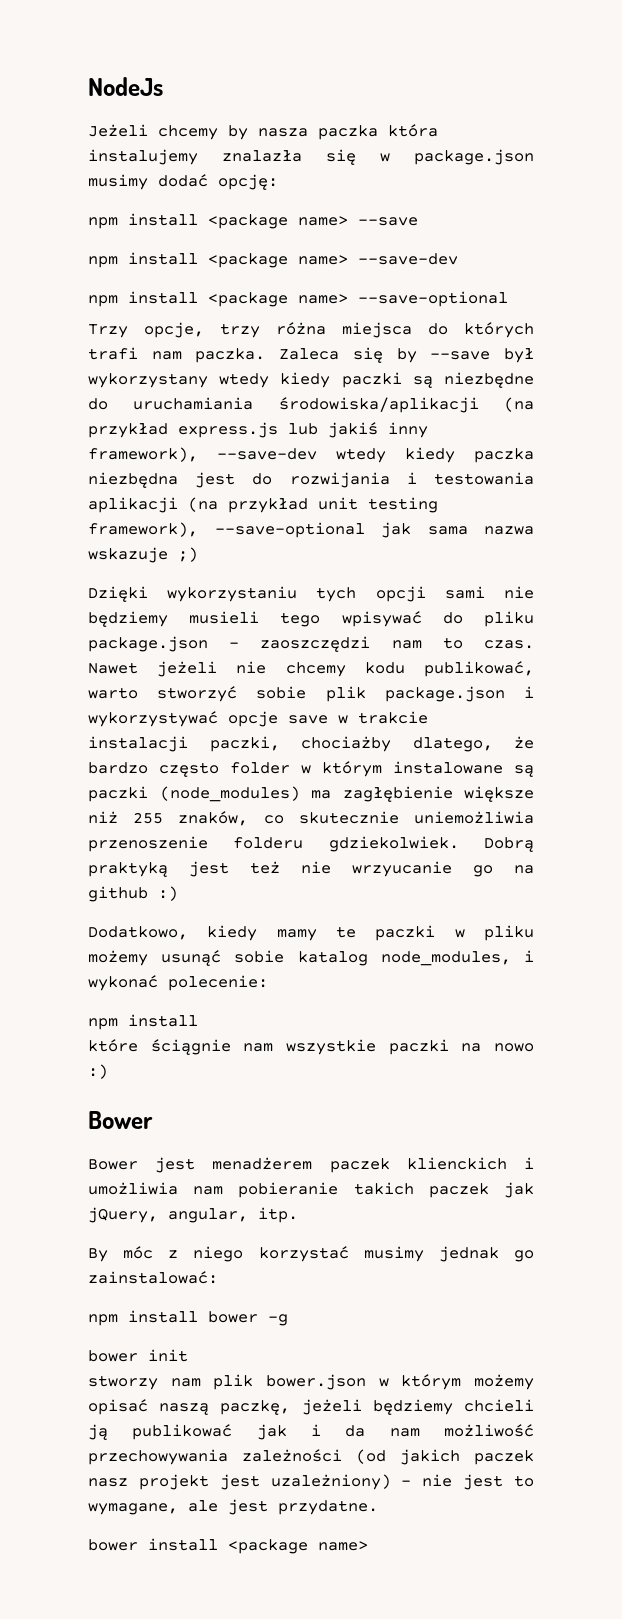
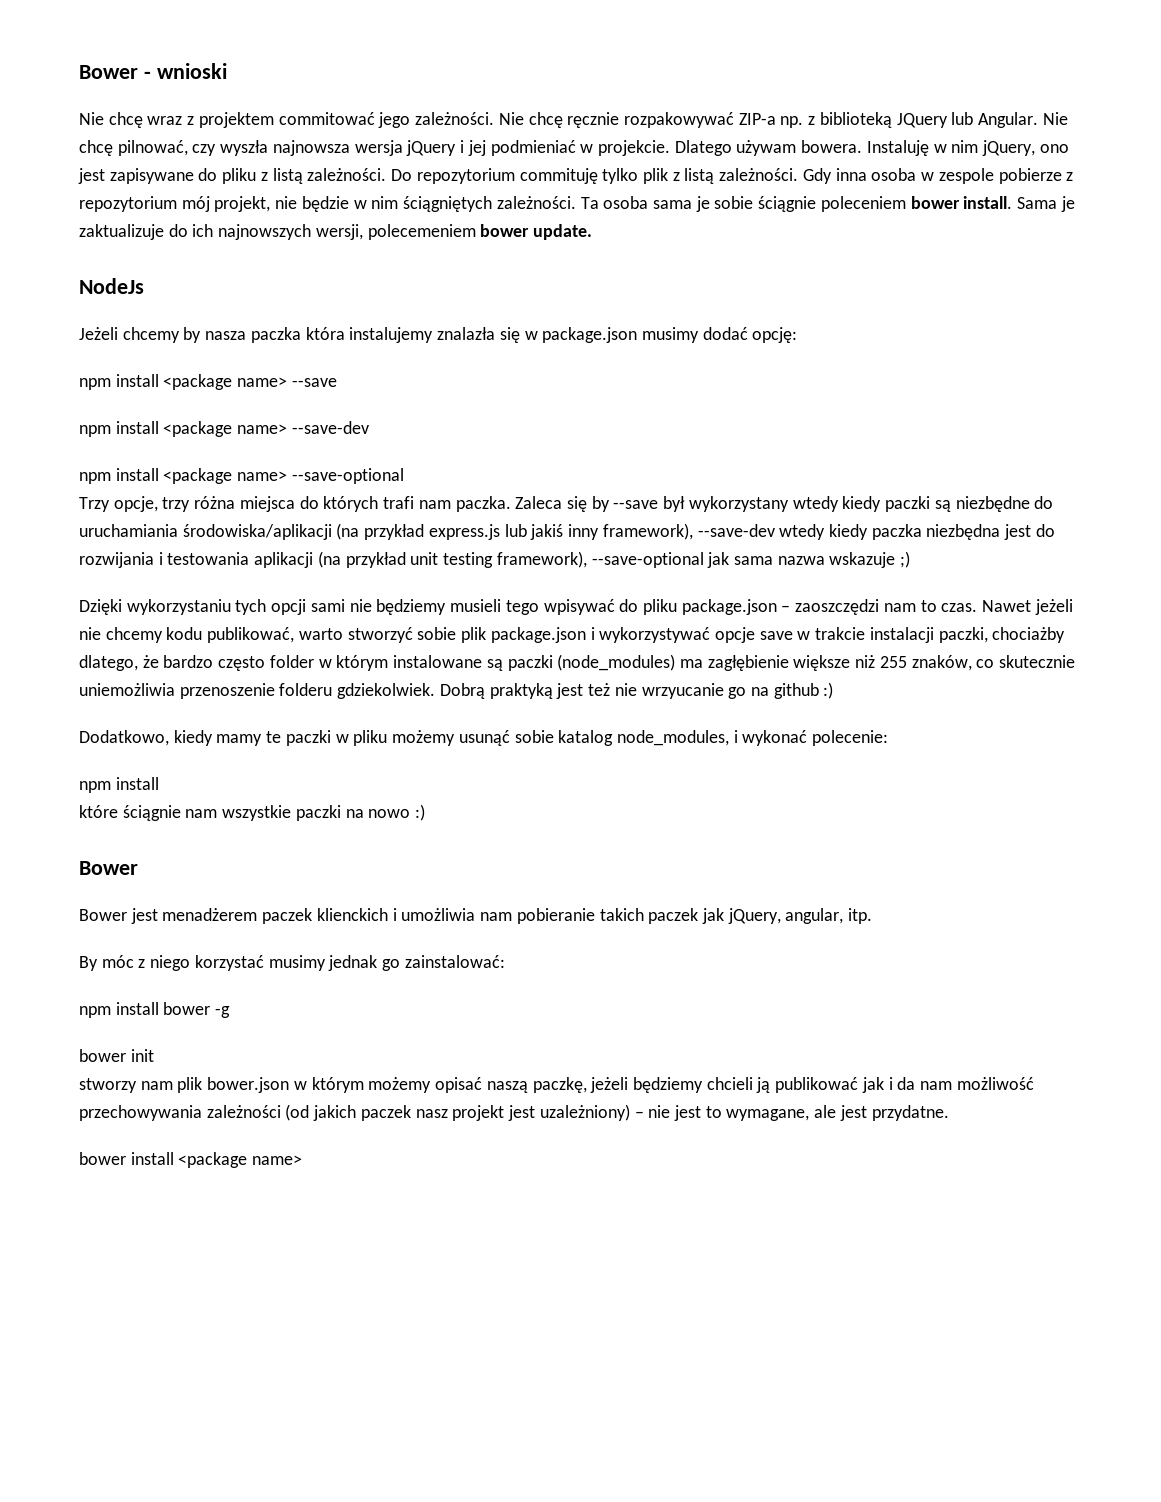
(88, 86) none -> [79,63,227,79] [79,112,1068,128] [79,140,1069,156] [78,168,1074,184] [79,196,1075,212] [79,224,593,240] Bower - wnioski // Nie chcę wraz z projektem commitować jego zależności. Nie chcę ręcznie rozpakowywać ZIP-a np. z biblioteką JQuery lub Angular. Nie chcę pilnować, czy wyszła najnowsza wersja jQuery i jej podmieniać w projekcie. Dlatego używam bowera. Instaluję w nim jQuery, ono jest zapisywane do pliku z listą zależności. Do repozytorium commituję tylko plik z listą zależności. Gdy inna osoba w zespole pobierze z repozytorium mój projekt, nie będzie w nim ściągniętych zależności. Ta osoba sama je sobie ściągnie poleceniem bower install. Sama je zaktualizuje do ich najnowszych wersji, polecemeniem bower update. //

